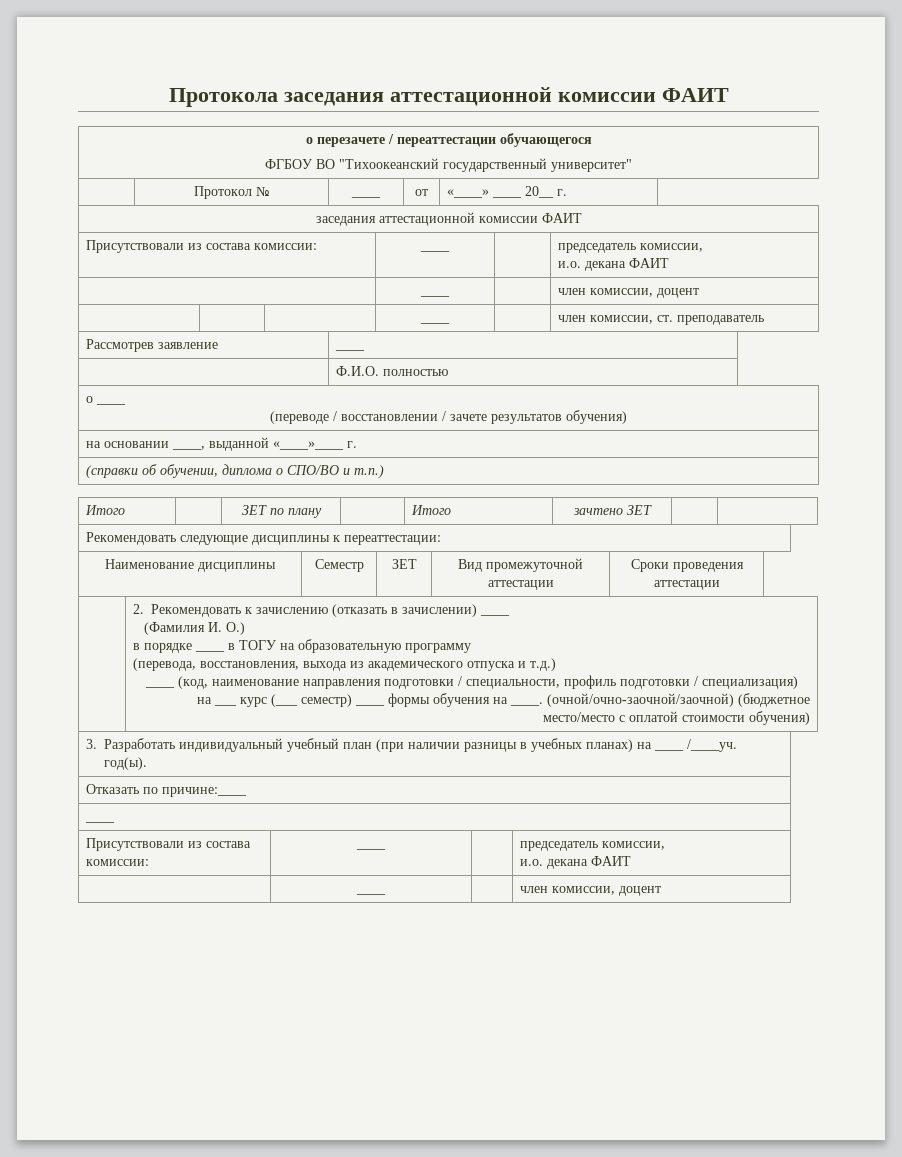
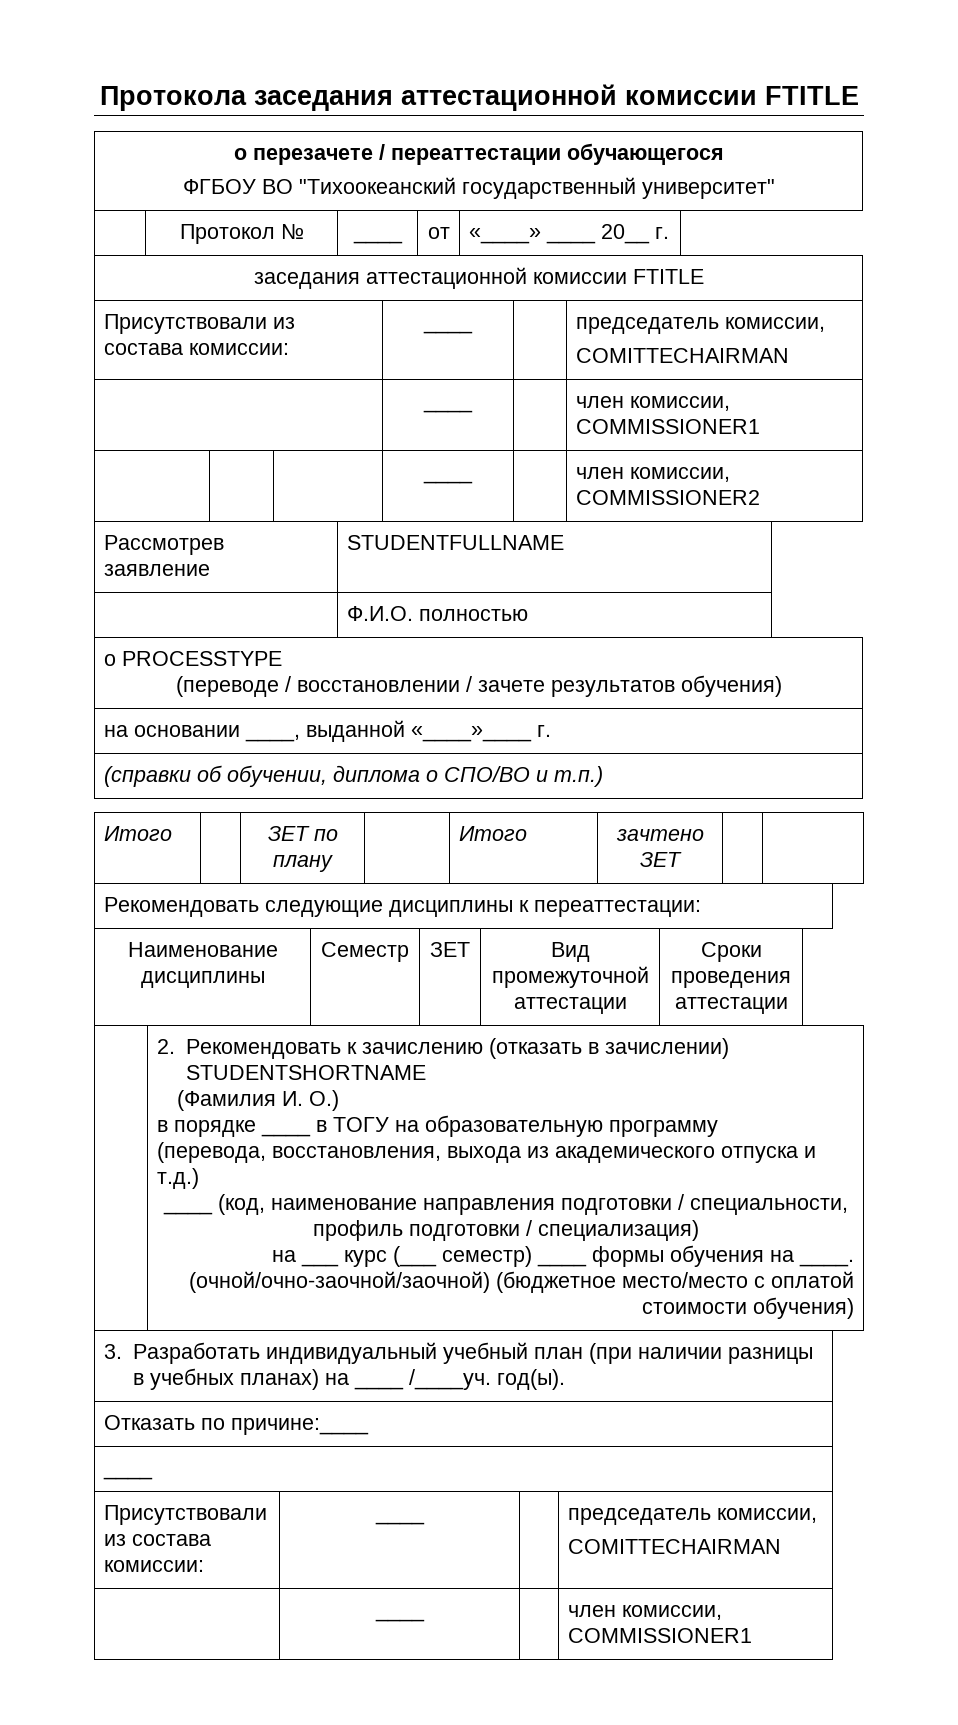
[661,88,729,102] ФАИТ -> [764,86,859,105] FTITLE
[541,213,582,223] [86,240,318,253] [420,250,450,252] [558,243,704,253] [558,258,670,271] [420,295,450,297] [558,288,700,298] [420,322,450,324] [558,315,765,325] ФАИТ // Присутствовали из состава комиссии: | ____ | | председатель комиссии, // и.о. декана ФАИТ // | ____ | | член комиссии, доцент // | | | ____ | | член комиссии, ст. преподаватель -> [632,269,704,284] [103,314,295,334] [103,343,289,355] [423,329,473,334] [575,317,825,334] [575,348,789,363] [423,408,473,413] [575,396,730,411] [575,419,760,434] [423,479,473,484] [575,467,730,482] [575,490,760,505] FTITLE // Присутствовали из состава комиссии: | ____ | | председатель комиссии, // COMITTECHAIRMAN // | ____ | | член комиссии, COMMISSIONER1 // | | | ____ | | член комиссии, COMMISSIONER2
[335,349,366,351] ____ -> [346,535,564,550] STUDENTFULLNAME
[96,403,127,405] ____ -> [121,651,282,666] PROCESSTYPE
[480,614,511,616] ____ -> [185,1065,426,1080] STUDENTSHORTNAME
[520,856,632,869] [356,893,386,895] [520,886,662,896] и.о. декана ФАИТ // | ____ | | член комиссии, доцент -> [567,1539,781,1554] [374,1617,425,1622] [567,1605,722,1620] [567,1628,752,1643] COMITTECHAIRMAN // | ____ | | член комиссии, COMMISSIONER1

